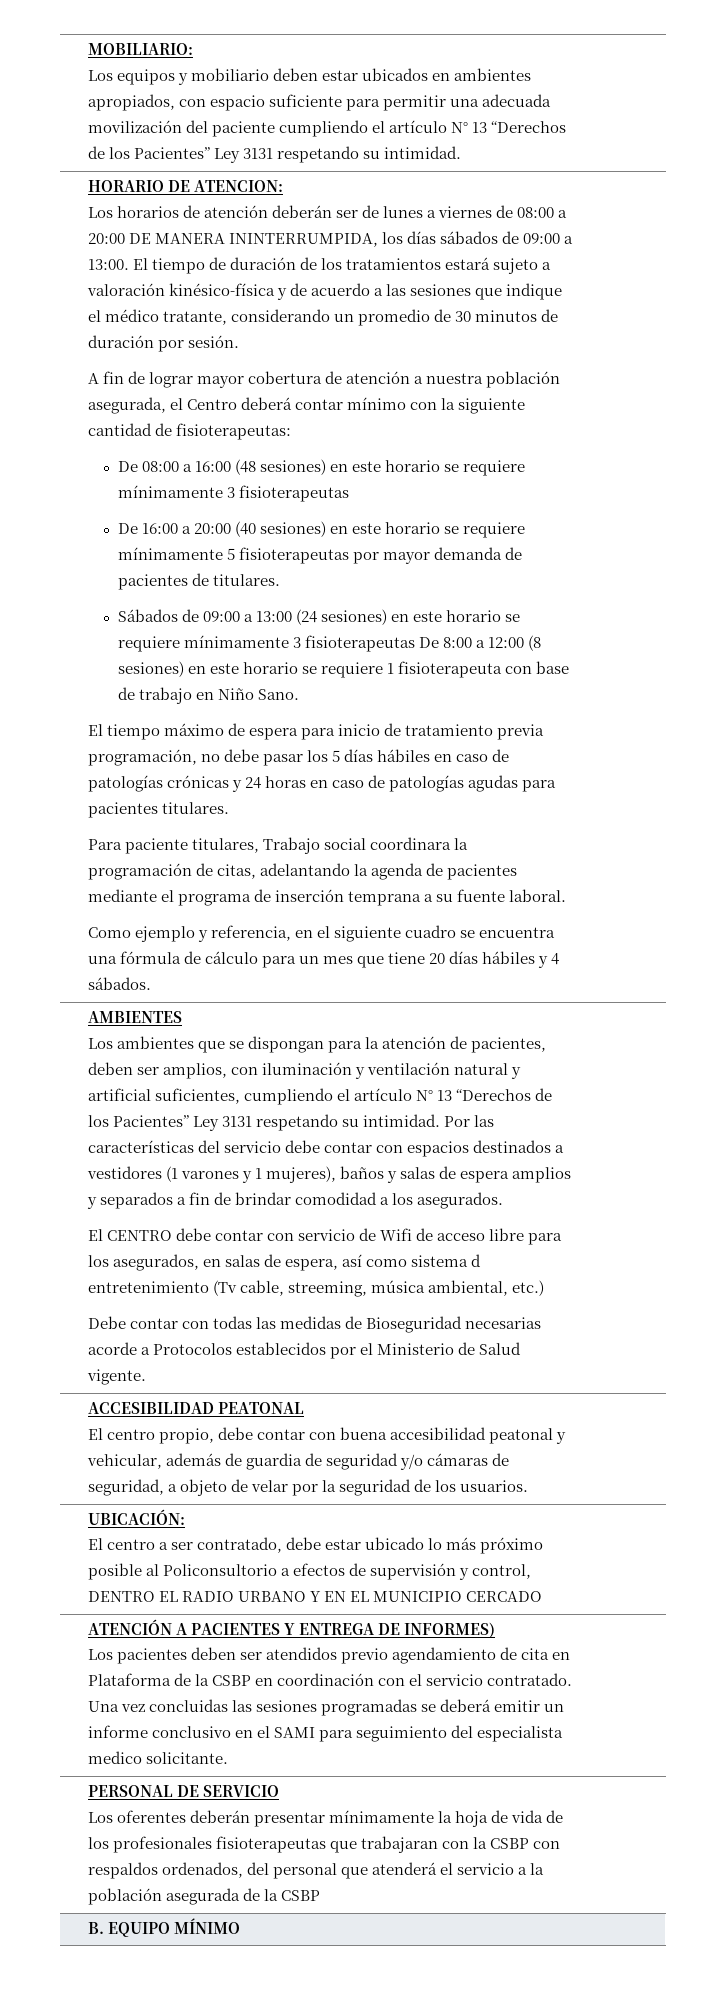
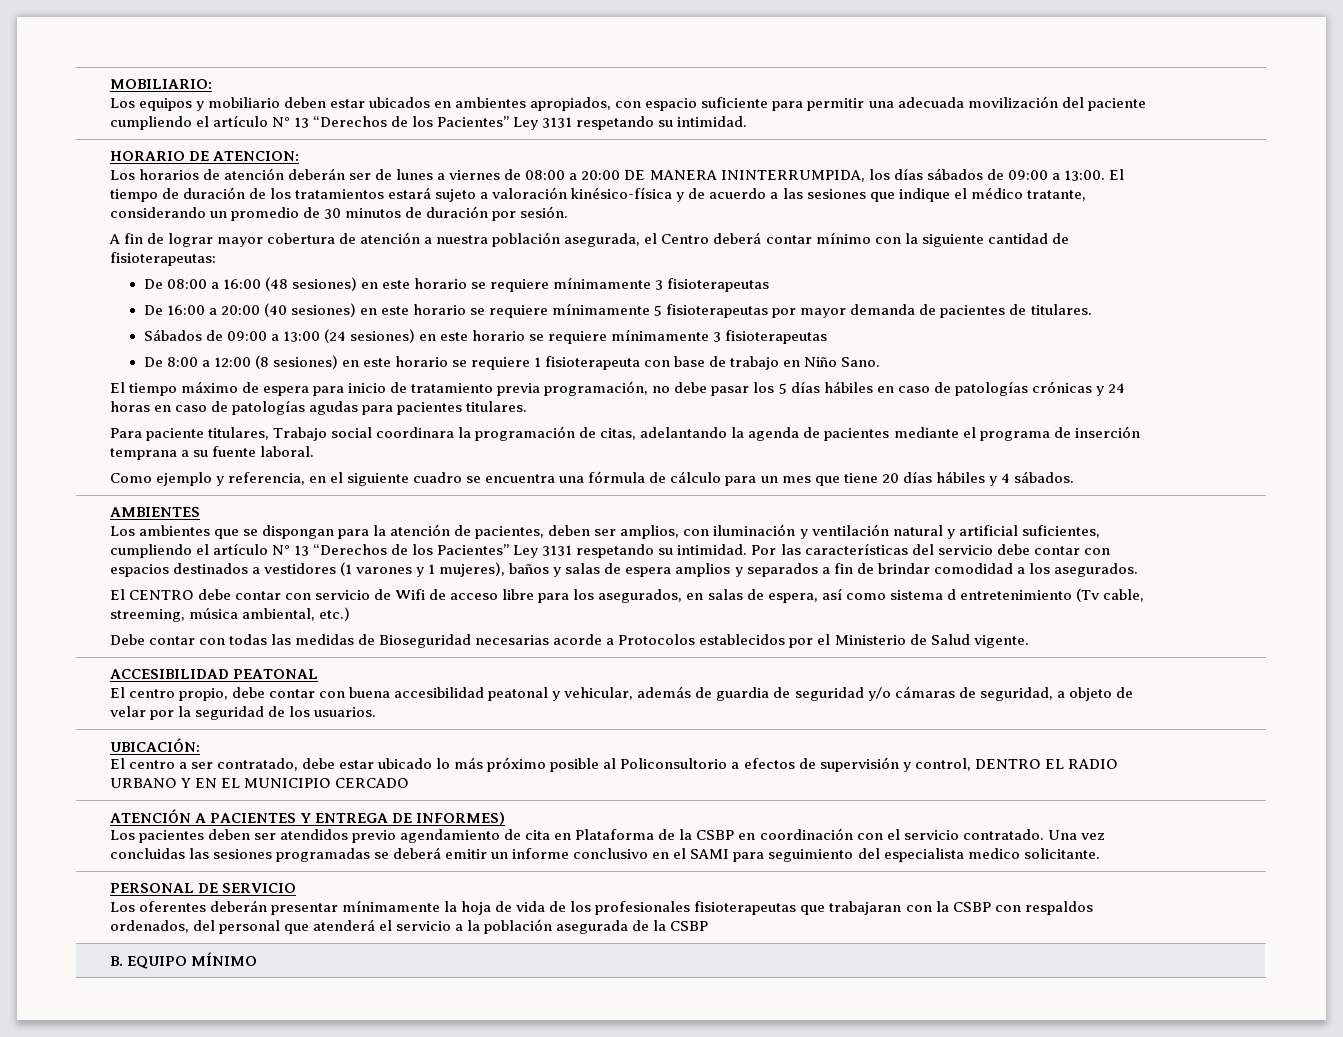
(415, 643) none -> (828, 337) //

